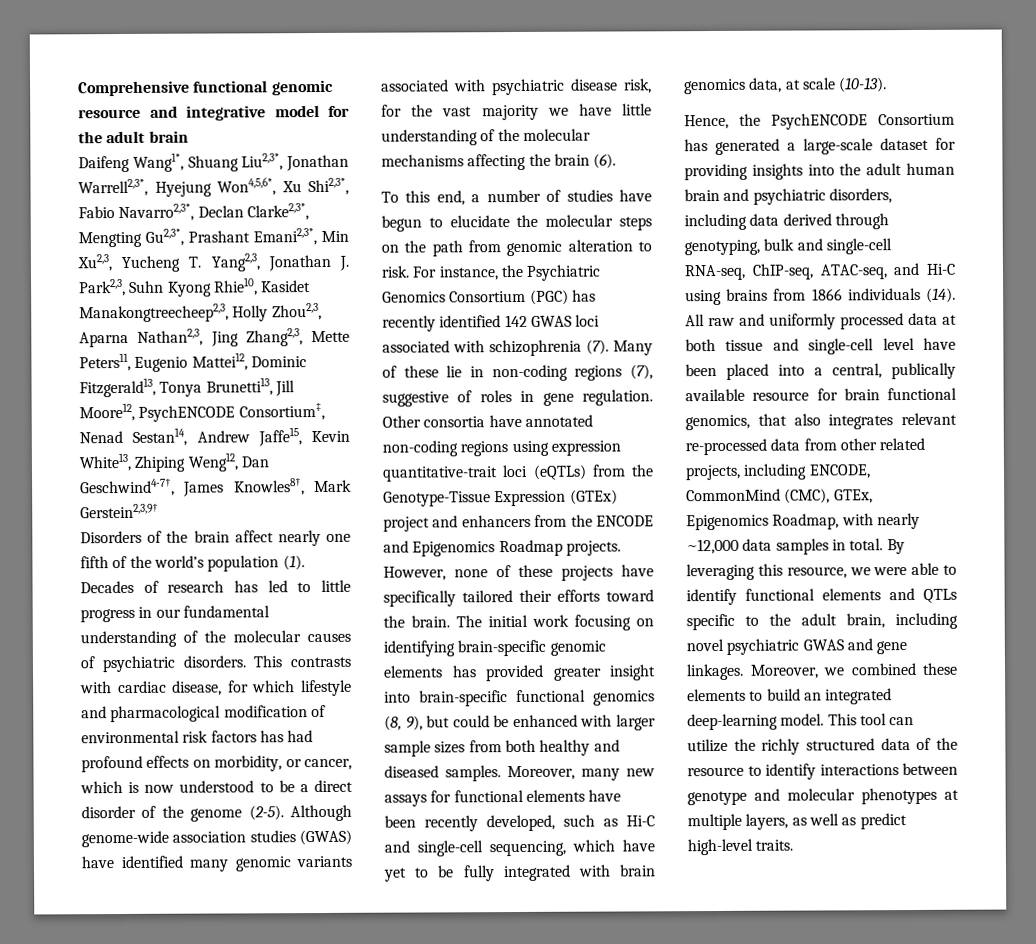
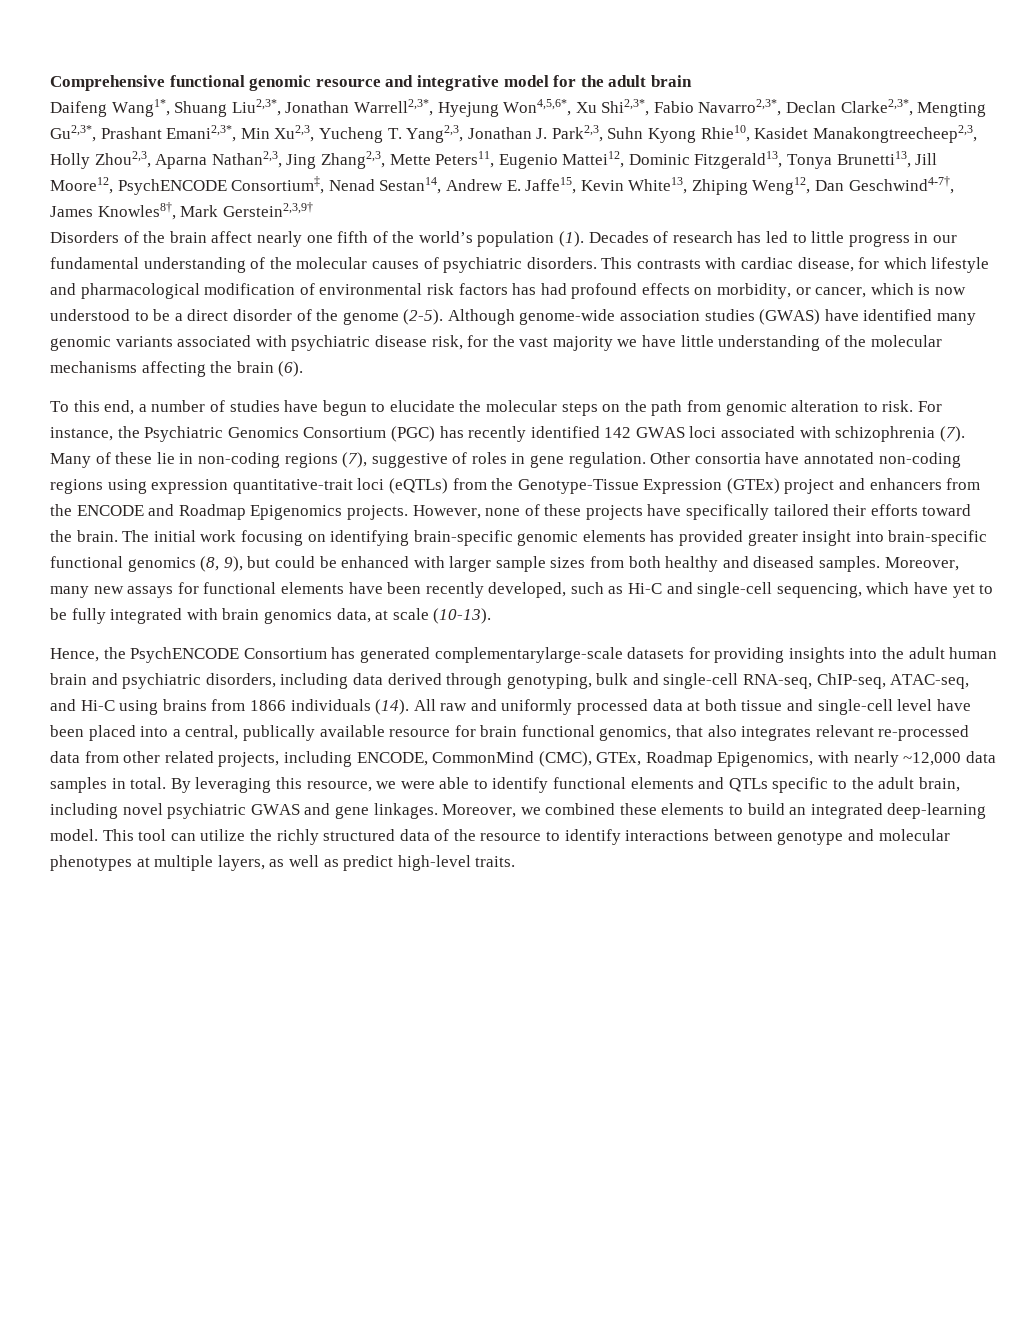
(250, 436) none -> [506,180,521,191] E.
[412,539,563,557] Epigenomics Roadmap -> [178,504,343,520] Roadmap Epigenomics
[787,137,929,155] a large-scale dataset -> [434,647,685,663] complementarylarge-scale datasets
[686,513,840,531] Epigenomics Roadmap, -> [645,751,814,767] Roadmap Epigenomics,

